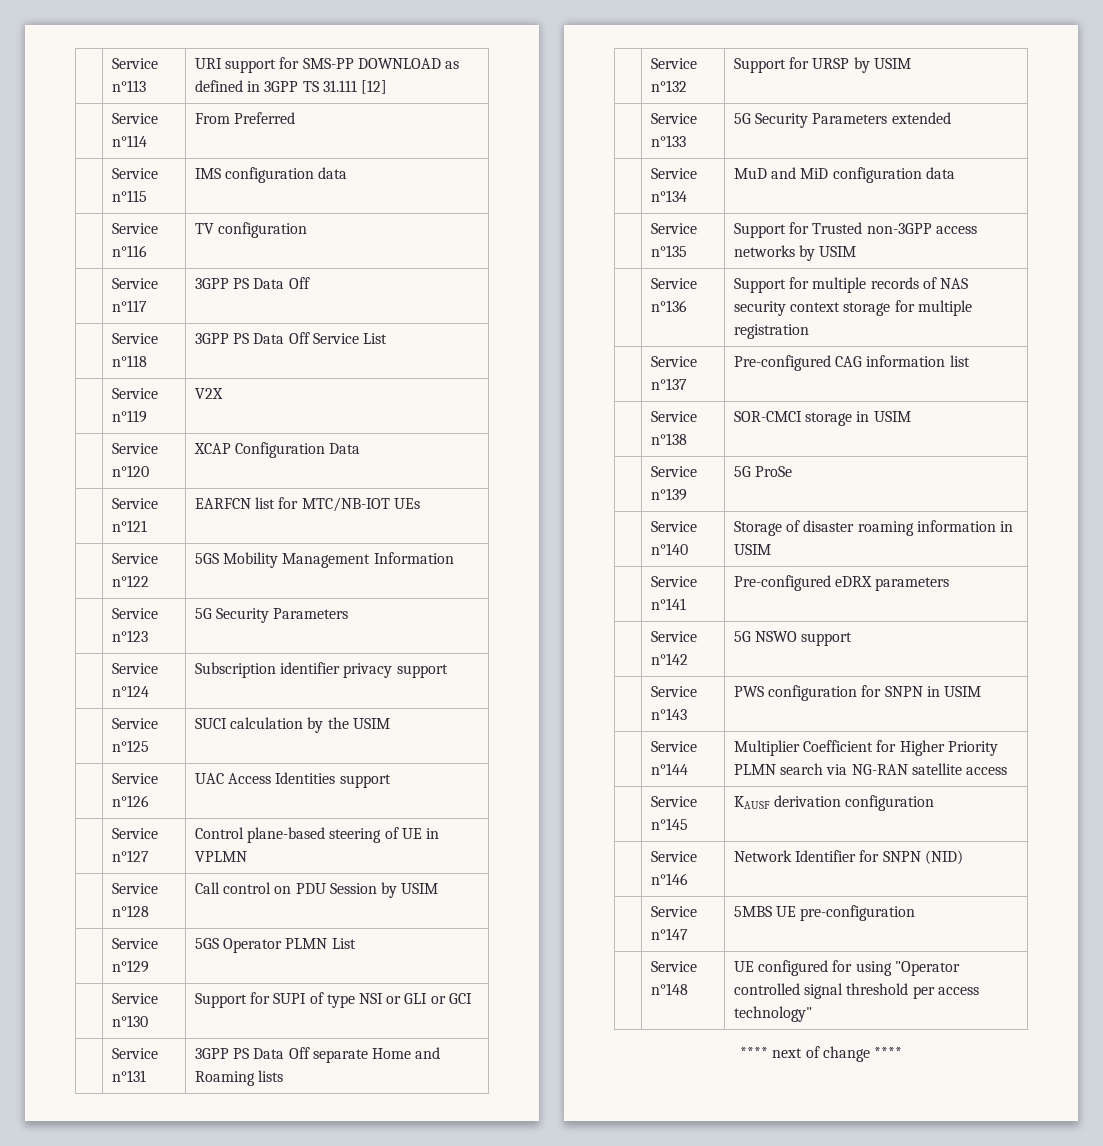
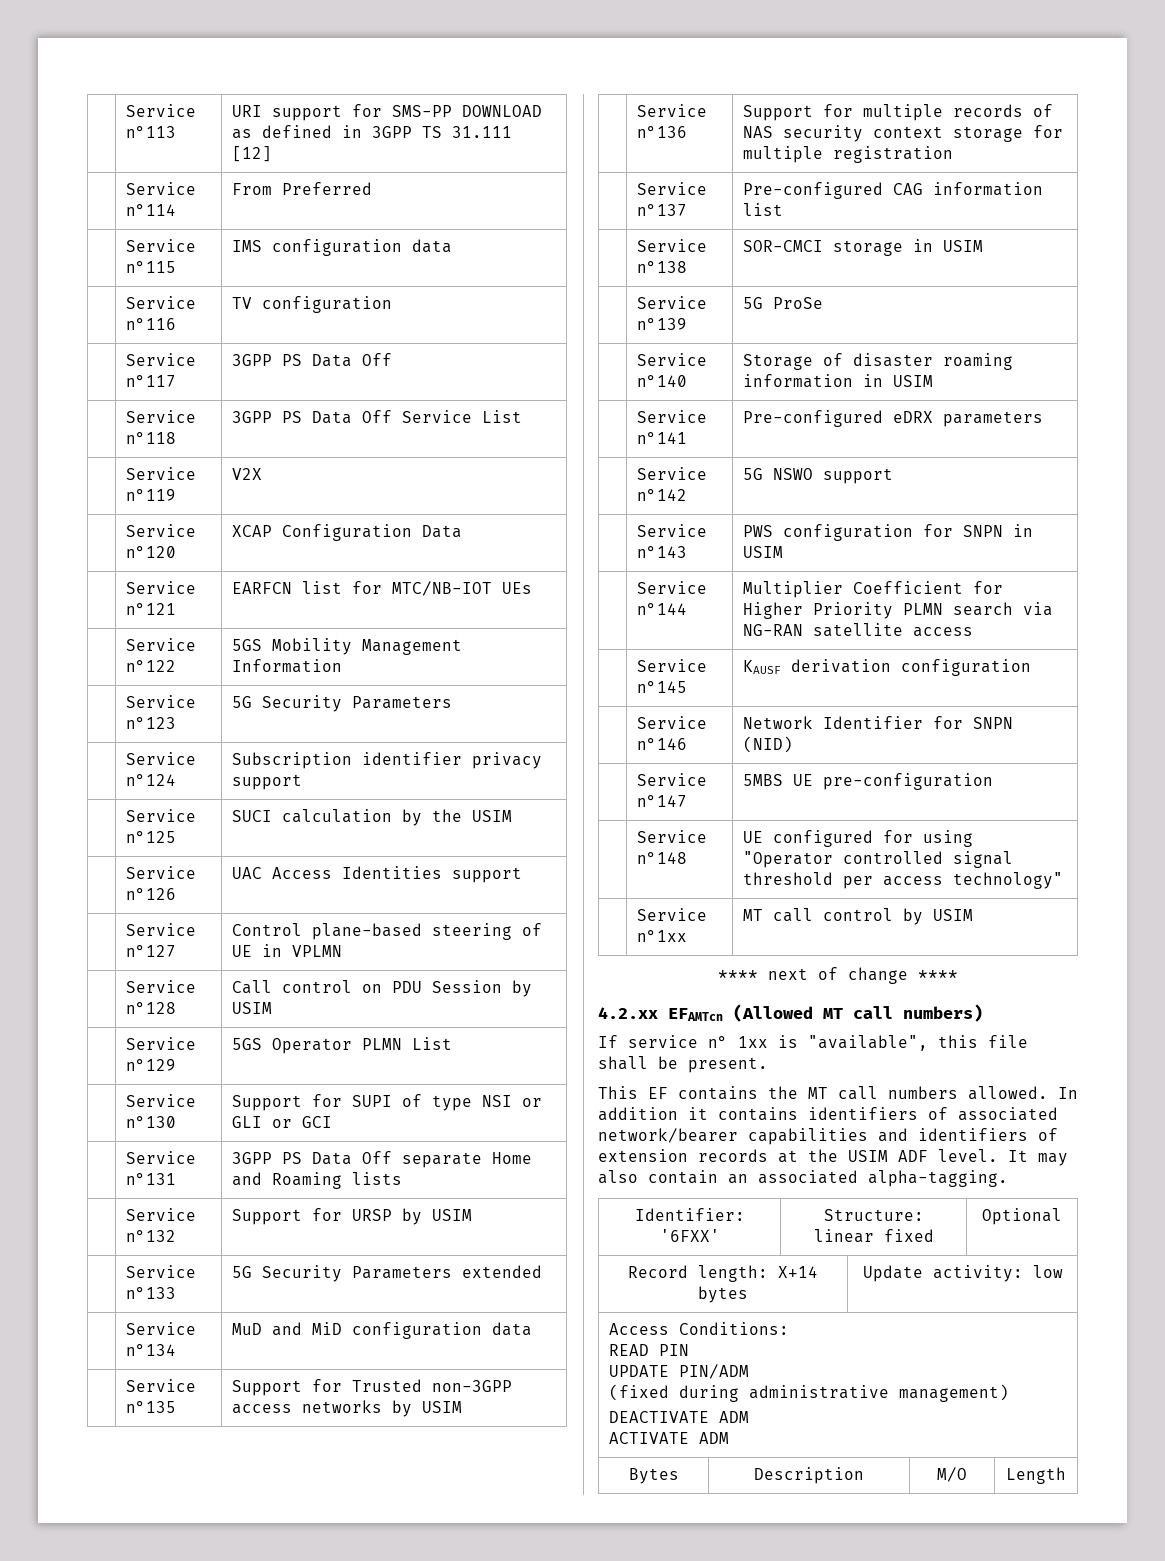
(813, 1014) none -> [636,908,707,921] [636,930,687,942] [742,908,973,925] // | Service n°1xx | MT call control by USIM
(902, 1052) none -> [598,1004,983,1022] [598,1035,1028,1051] [598,1056,768,1073] [598,1086,1078,1100] [598,1107,1058,1121] [598,1128,1058,1145] [598,1149,1068,1166] [598,1170,1008,1187] [634,1208,745,1221] [659,1229,720,1242] [823,1209,924,1221] [813,1229,934,1243] [982,1208,1062,1225] [628,1265,818,1282] [698,1286,748,1303] [862,1265,1063,1282] [608,1322,789,1335] [608,1344,689,1356] [608,1364,749,1379] [608,1384,1009,1402] [608,1411,749,1423] [608,1432,729,1444] [628,1468,679,1484] [754,1467,864,1484] [937,1467,967,1482] [1006,1467,1066,1484] // 4.2.xx EFAMTcn (Allowed MT call numbers) // If service n° 1xx is "available", this file shall be present. // This EF contains the MT call numbers allowed. In addition it contains identifiers of associated network/bearer capabilities and identifiers of extension records at the USIM ADF level. It may also contain an associated alpha-tagging. // Identifier: '6FXX' | Structure: linear fixed | Optional // Record length: X+14 bytes | Update activity: low // Access Conditions: // READ PIN // UPDATE PIN/ADM // (fixed during administrative management) // DEACTIVATE ADM // ACTIVATE ADM // Bytes | Description | M/O | Length

